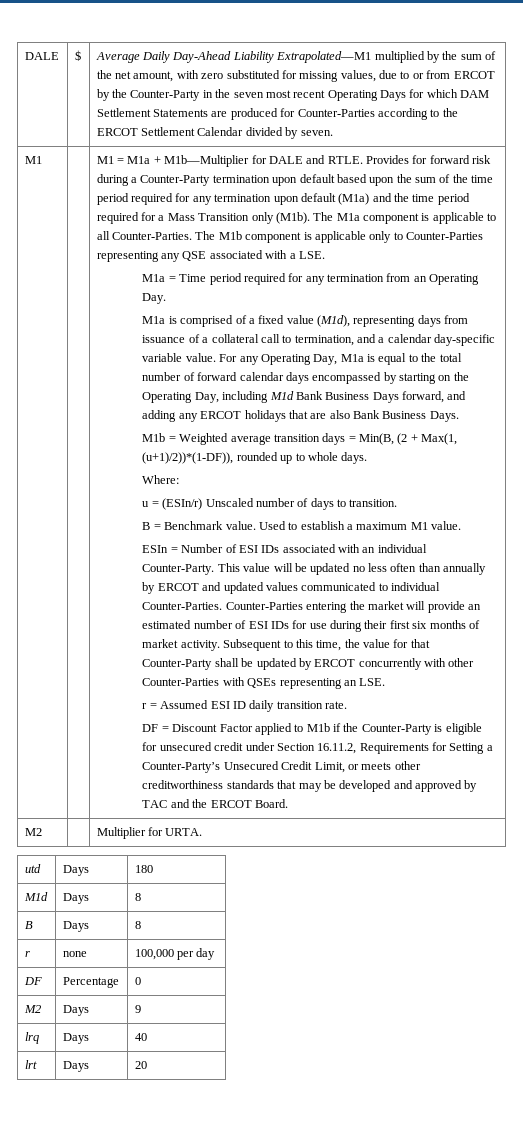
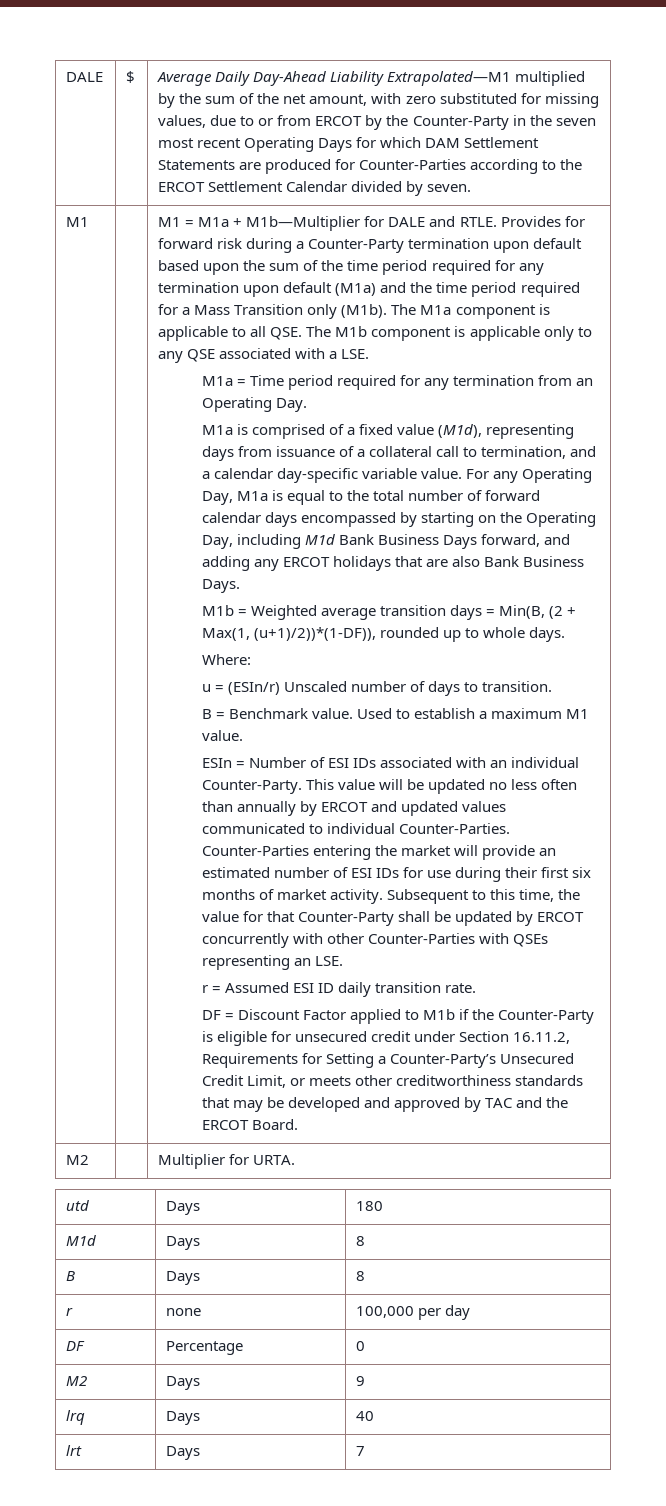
[112,232,193,240] Counter-Parties. -> [270,327,303,340] QSE.
[406,232,484,240] [96,251,159,262] Counter-Parties representing -> (592, 332) none
[134,1061,147,1069] 20 -> [356,1446,366,1456] 7

